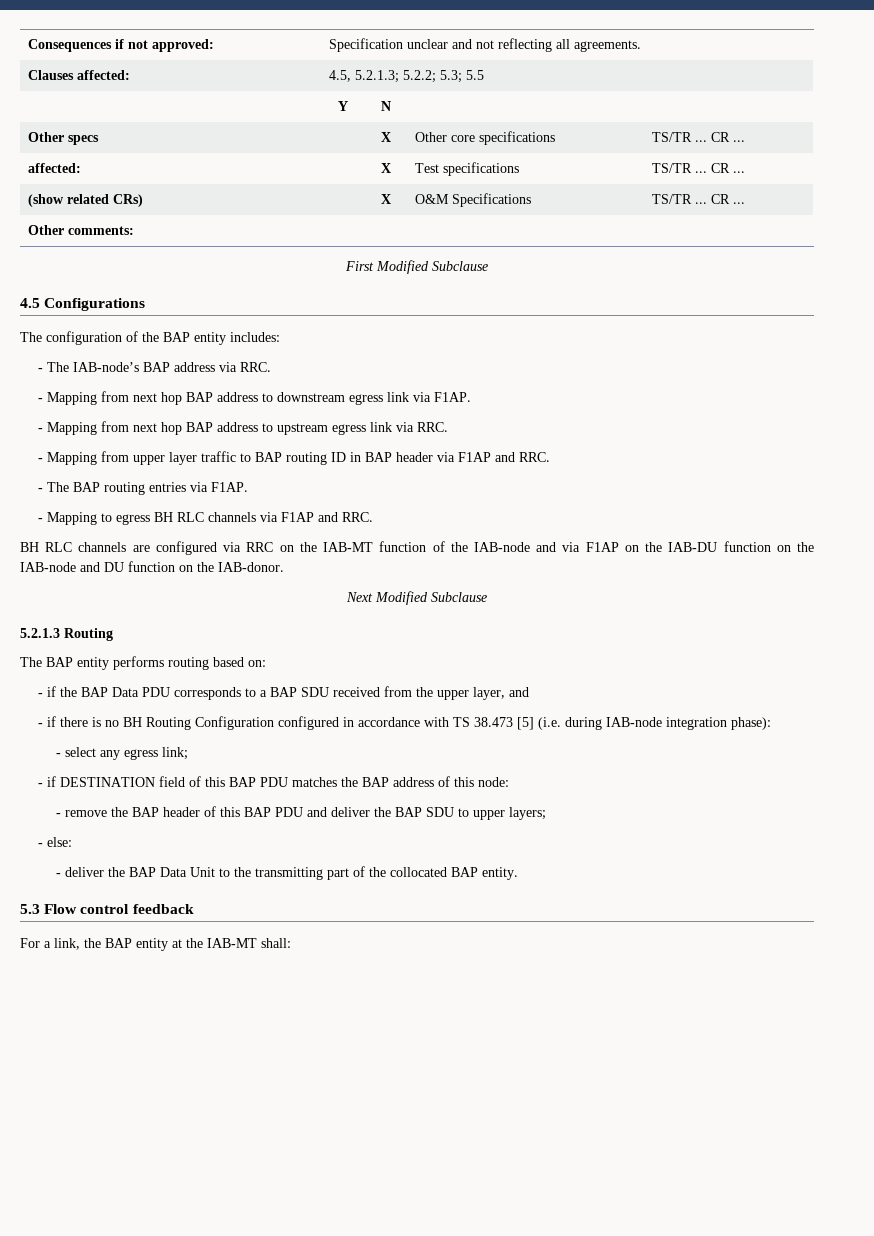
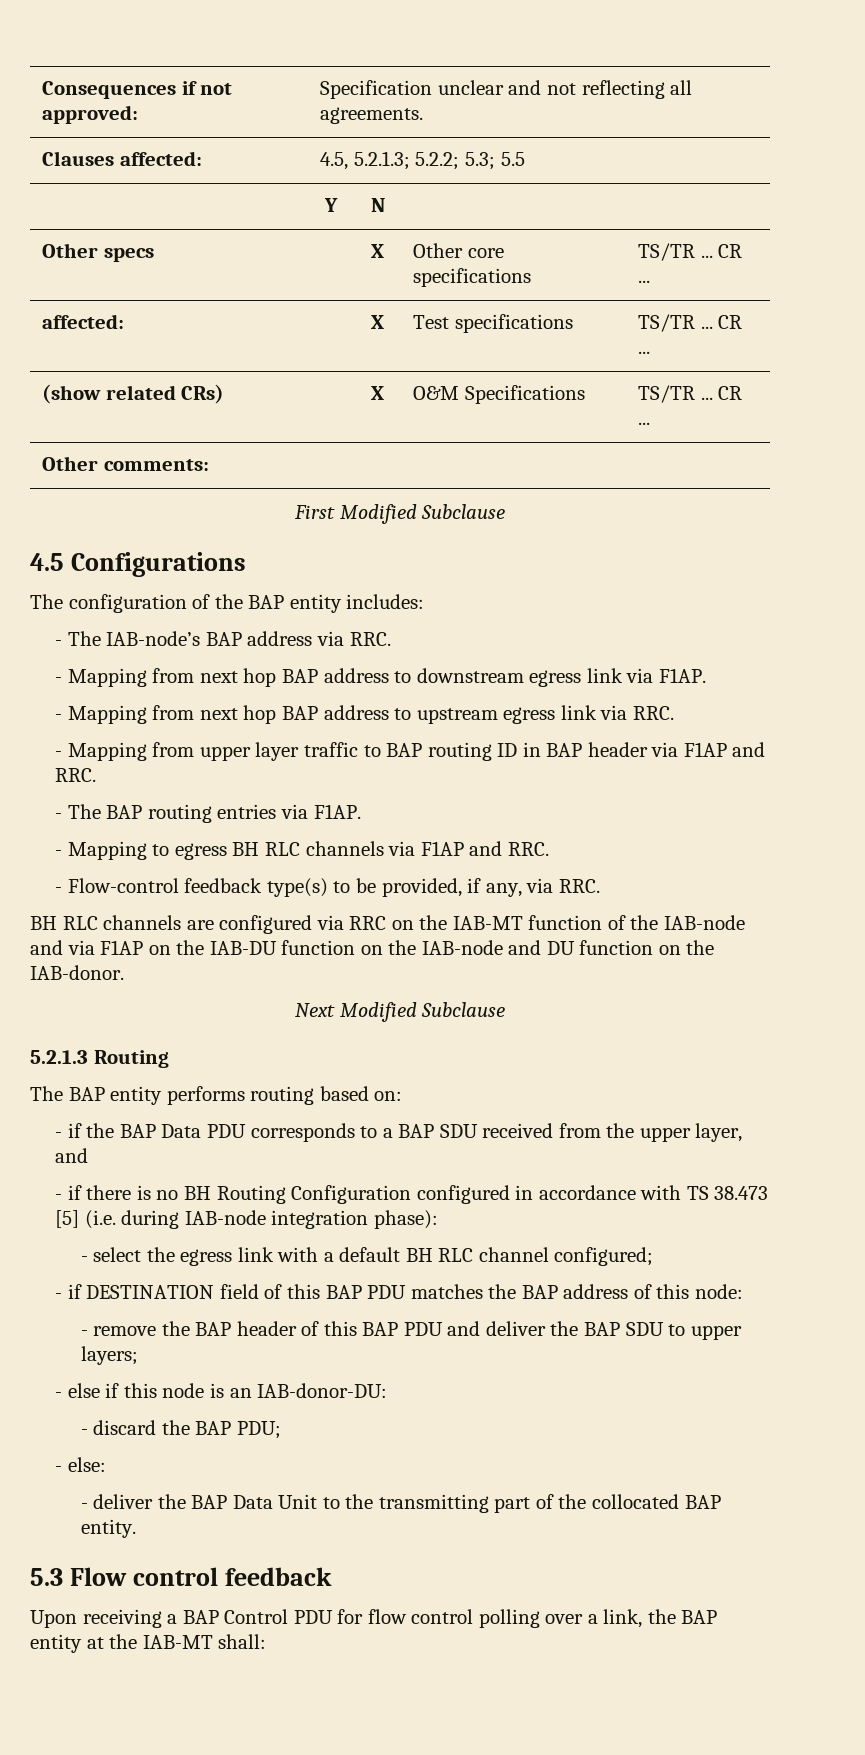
(373, 517) none -> [55,878,600,897] // - Flow-control feedback type(s) to be provided, if any, via RRC.
[99,747,188,760] any egress link; -> [146,1247,654,1266] the egress link with a default BH RLC channel configured;
(546, 813) none -> [55,1383,388,1398] [80,1420,281,1439] // - else if this node is an IAB-donor-DU: // - discard the BAP PDU;
[20,938,40,948] For -> [30,1609,584,1628] Upon receiving a BAP Control PDU for flow control polling over

